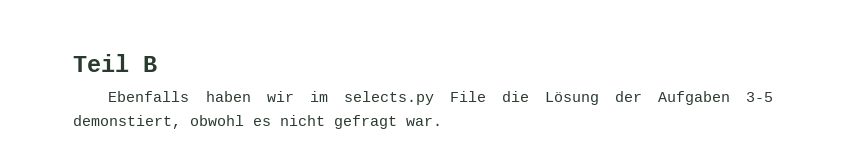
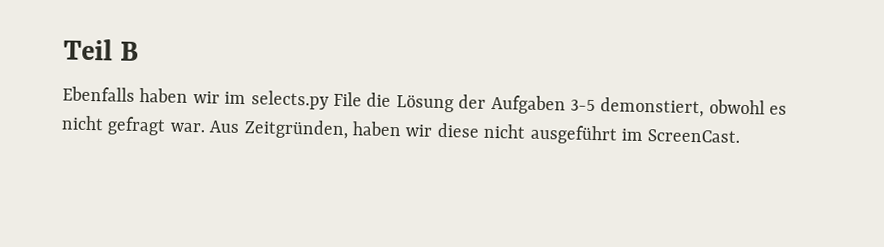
(442, 121) none -> [209,119,741,145] Aus Zeitgründen, haben wir diese nicht ausgeführt im ScreenCast.

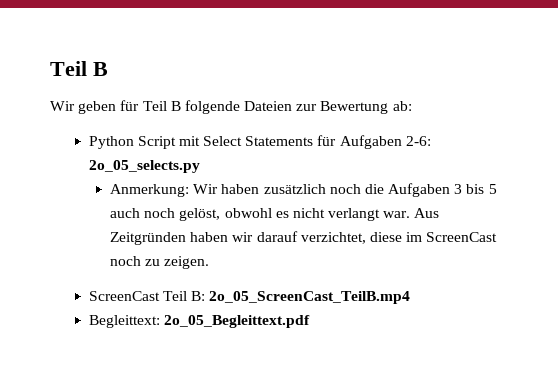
[62,86,705,118] Ebenfalls haben wir im selects.py File die Lösung der Aufgaben 3-5 demonstiert, -> [50,100,412,114] [88,135,431,149] [88,160,200,173] [109,183,497,197] [109,208,221,221] Wir geben für Teil B folgende Dateien zur Bewertung ab: // Python Script mit Select Statements für Aufgaben 2-6: 2o_05_selects.py // Anmerkung: Wir haben zusätzlich noch die Aufgaben 3 bis 5 auch noch gelöst,
[107,116,167,136] gefragt -> [328,208,381,221] verlangt
[243,119,741,145] Zeitgründen, haben wir diese nicht ausgeführt im ScreenCast. -> [109,231,498,245] [109,256,210,269] [88,291,411,304] [88,315,310,328] Zeitgründen haben wir darauf verzichtet, diese im ScreenCast noch zu zeigen. // ScreenCast Teil B: 2o_05_ScreenCast_TeilB.mp4 // Begleittext: 2o_05_Begleittext.pdf

